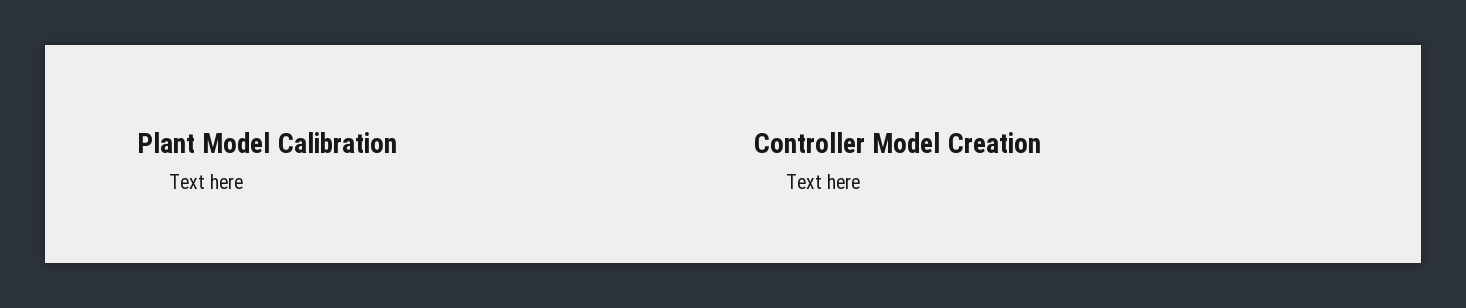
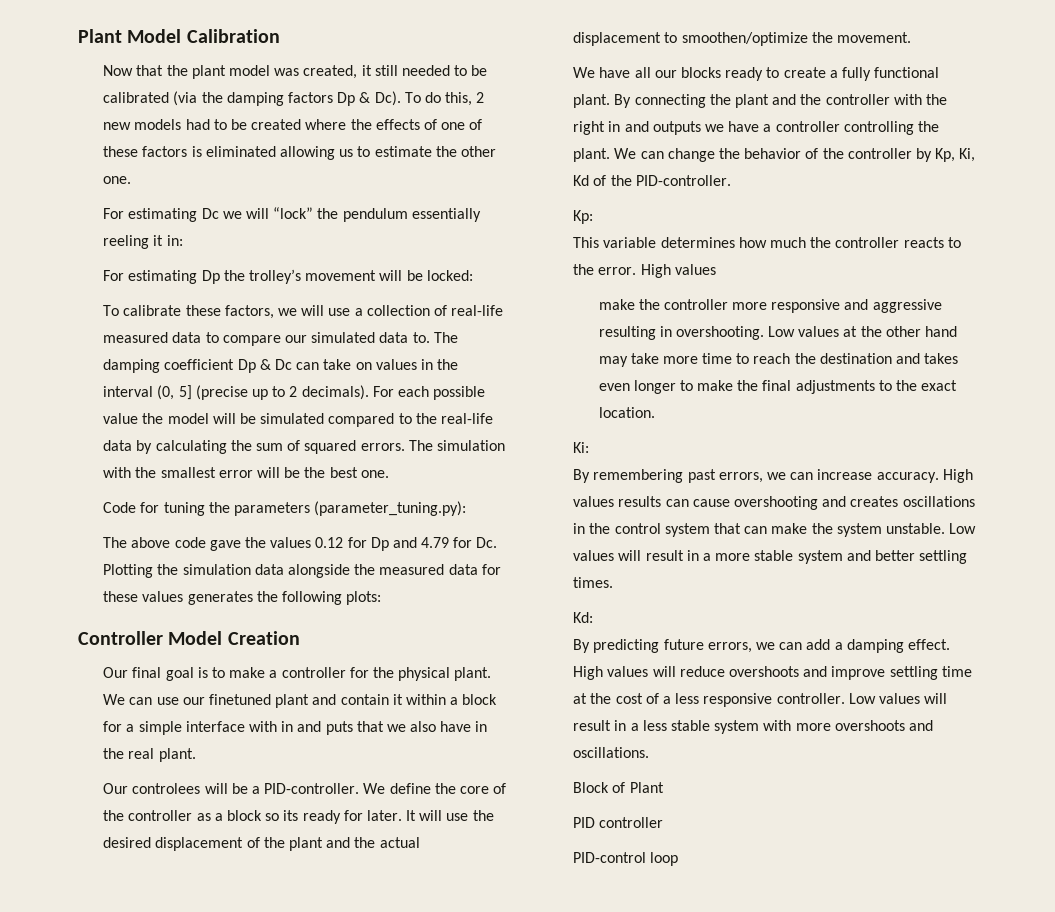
[168,174,244,189] [754,132,1041,153] [785,174,861,189] Text here // Controller Model Creation // Text here -> [103,65,488,79] [103,91,485,106] [103,119,483,130] [103,146,496,160] [103,176,132,184] [103,207,481,222] [103,235,183,249] [103,269,473,284] [103,305,504,319] [103,332,458,346] [103,359,459,373] [103,385,486,400] [103,413,493,427] [103,440,505,454] [103,467,389,478] [103,501,467,516] [103,537,498,551] [103,564,501,578] [103,591,382,605] [78,631,300,645] [103,667,492,681] [103,694,498,708] [103,721,488,735] [103,748,196,762] [103,783,507,794] [103,810,494,824] [103,837,420,851] [573,32,911,46] [573,67,940,81] [573,94,947,108] [573,121,939,135] [573,148,976,162] [573,175,731,186] [573,210,594,224] [573,237,961,248] [573,264,716,278] [598,299,942,313] [598,326,957,340] [598,353,959,367] [598,380,958,394] [598,407,655,418] [573,442,590,453] [573,469,973,483] [573,496,975,510] [573,523,977,537] [573,550,968,564] [573,577,614,588] [573,612,594,623] [573,639,950,653] [573,666,972,680] [573,693,948,707] [573,720,933,734] [573,747,650,758] [573,782,664,793] [573,817,664,828] [573,852,679,866] Now that the plant model was created, it still needed to be calibrated (via the damping factors Dp & Dc). To do this, 2 new models had to be created where the effects of one of these factors is eliminated allowing us to estimate the other one. // For estimating Dc we will “lock” the pendulum essentially reeling it in: // For estimating Dp the trolley’s movement will be locked: // To calibrate these factors, we will use a collection of real-life measured data to compare our simulated data to. The damping coefficient Dp & Dc can take on values in the interval (0, 5] (precise up to 2 decimals). For each possible value the model will be simulated compared to the real-life data by calculating the sum of squared errors. The simulation with the smallest error will be the best one. // Code for tuning the parameters (parameter_tuning.py): // The above code gave the values 0.12 for Dp and 4.79 for Dc. Plotting the simulation data alongside the measured data for these values generates the following plots: // Controller Model Creation // Our final goal is to make a controller for the physical plant. We can use our finetuned plant and contain it within a block for a simple interface with in and puts that we also have in the real plant. // Our controlees will be a PID-controller. We define the core of the controller as a block so its ready for later. It will use the desired displacement of the plant and the actual displacement to smoothen/optimize the movement. // We have all our blocks ready to create a fully functional plant. By connecting the plant and the controller with the right in and outputs we have a controller controlling the plant. We can change the behavior of the controller by Kp, Ki, Kd of the PID-controller. // Kp: // This variable determines how much the controller reacts to the error. High values // make the controller more responsive and aggressive resulting in overshooting. Low values at the other hand may take more time to reach the destination and takes even longer to make the final adjustments to the exact location. // Ki: // By remembering past errors, we can increase accuracy. High values results can cause overshooting and creates oscillations in the control system that can make the system unstable. Low values will result in a more stable system and better settling times. // Kd: // By predicting future errors, we can add a damping effect. High values will reduce overshoots and improve settling time at the cost of a less responsive controller. Low values will result in a less stable system with more overshoots and oscillations. // Block of Plant // PID controller // PID-control loop

